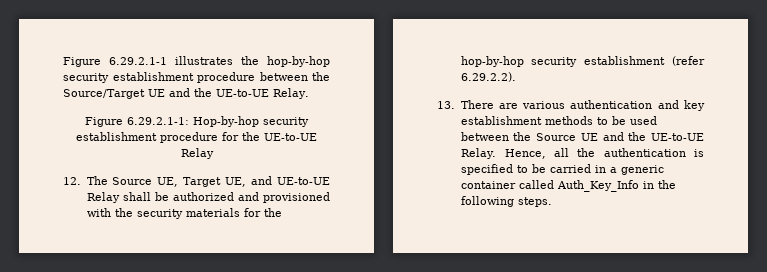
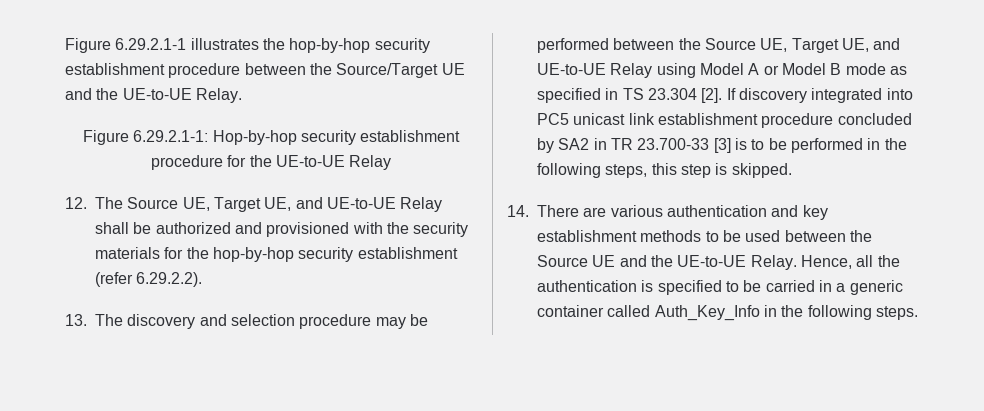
(455, 105) none -> [95,314,428,329] [537,38,901,53] [537,63,907,78] [537,88,913,103] [537,113,912,128] [537,138,907,153] [537,163,792,178] [507,205,529,217] The discovery and selection procedure may be performed between the Source UE, Target UE, and UE-to-UE Relay using Model A or Model B mode as specified in TS 23.304 [2]. If discovery integrated into PC5 unicast link establishment procedure concluded by SA2 in TR 23.700-33 [3] is to be performed in the following steps, this step is skipped. // 14.

